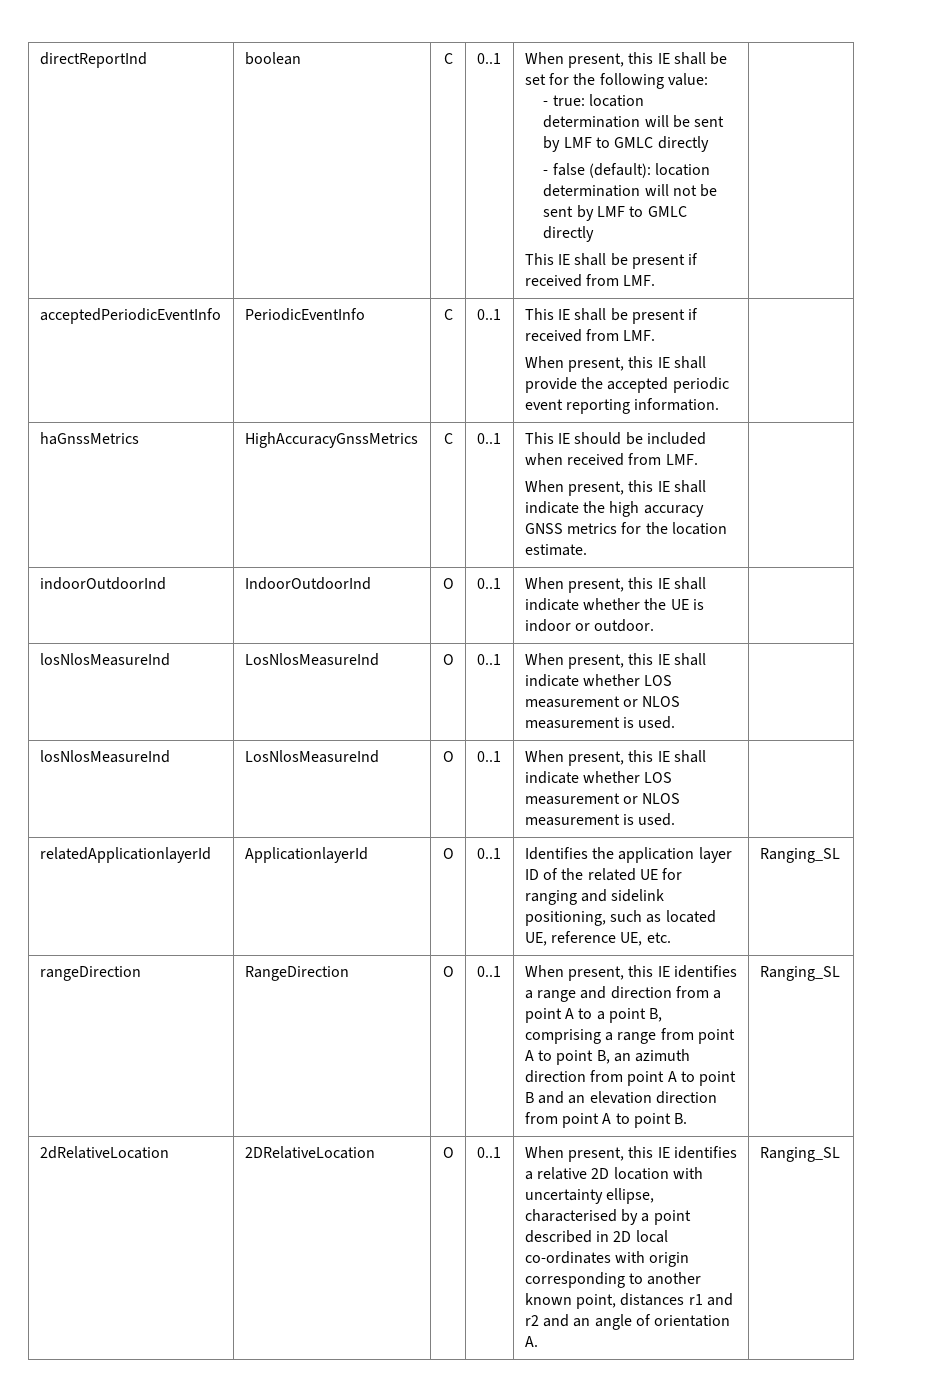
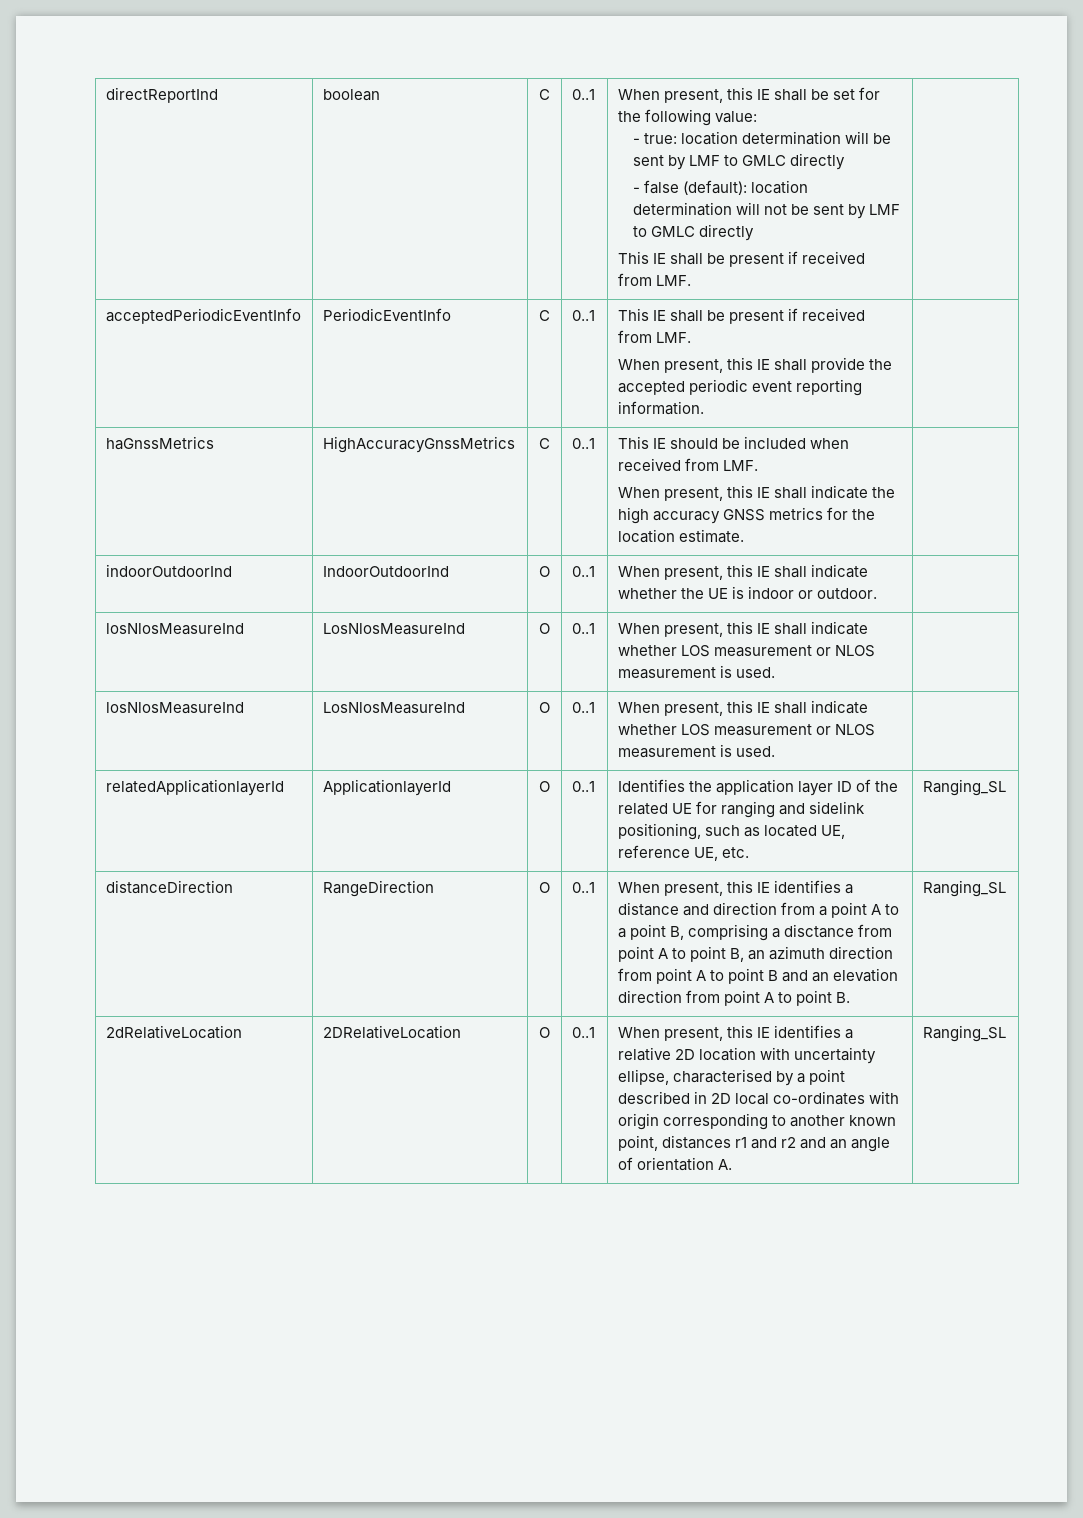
[39,966,141,981] rangeDirection -> [105,880,233,894] distanceDirection
[536,990,576,1002] range -> [617,902,679,916] distance
[617,1032,657,1044] range -> [784,924,855,938] disctance

